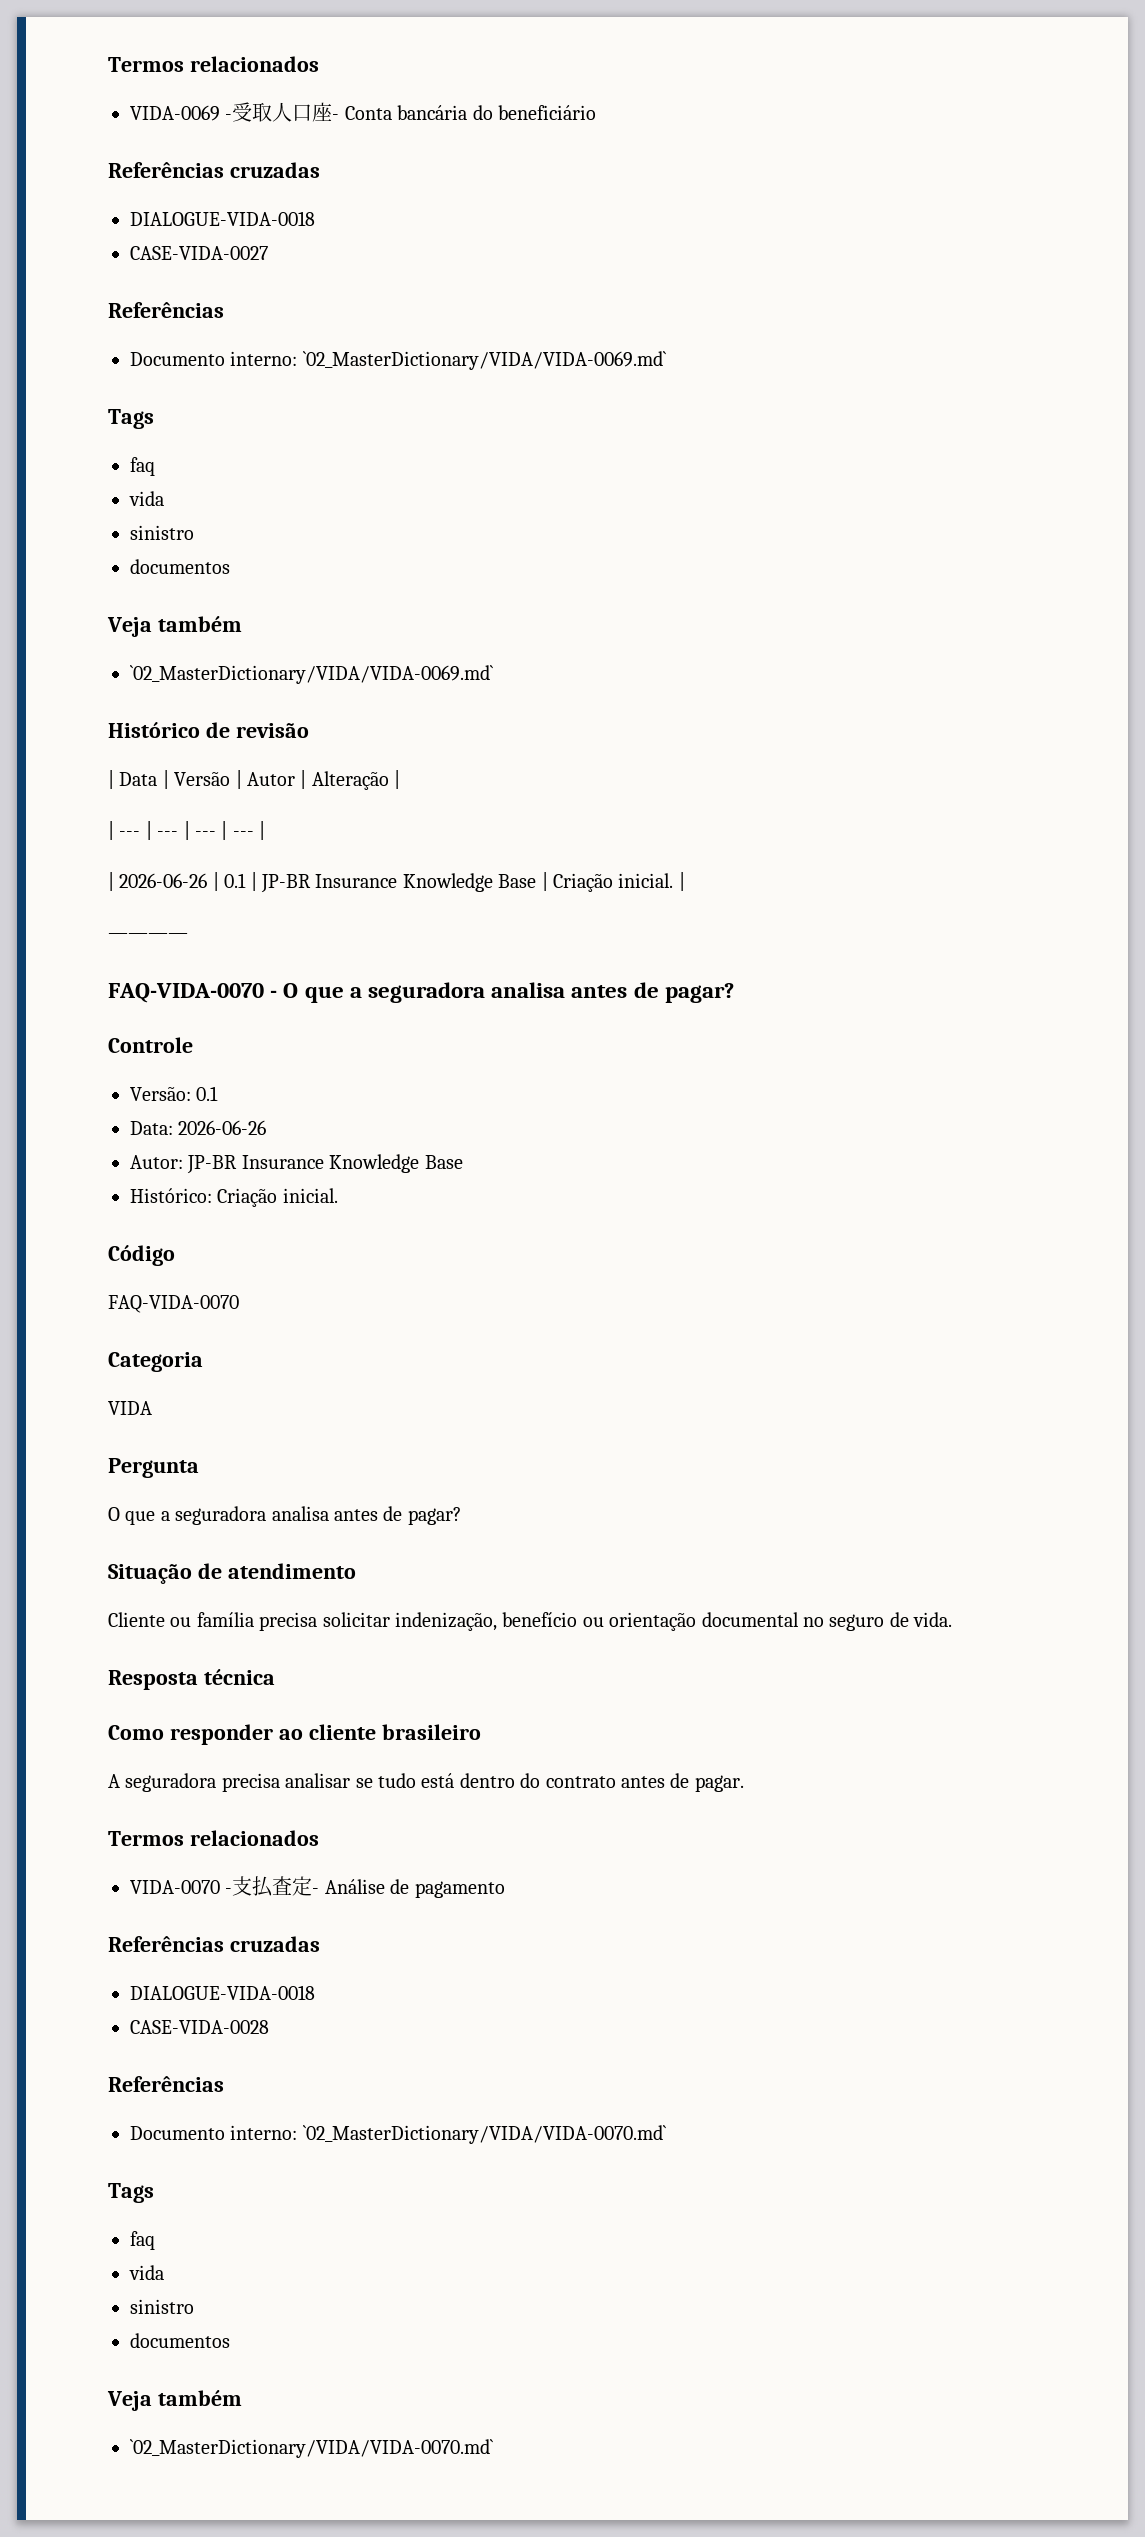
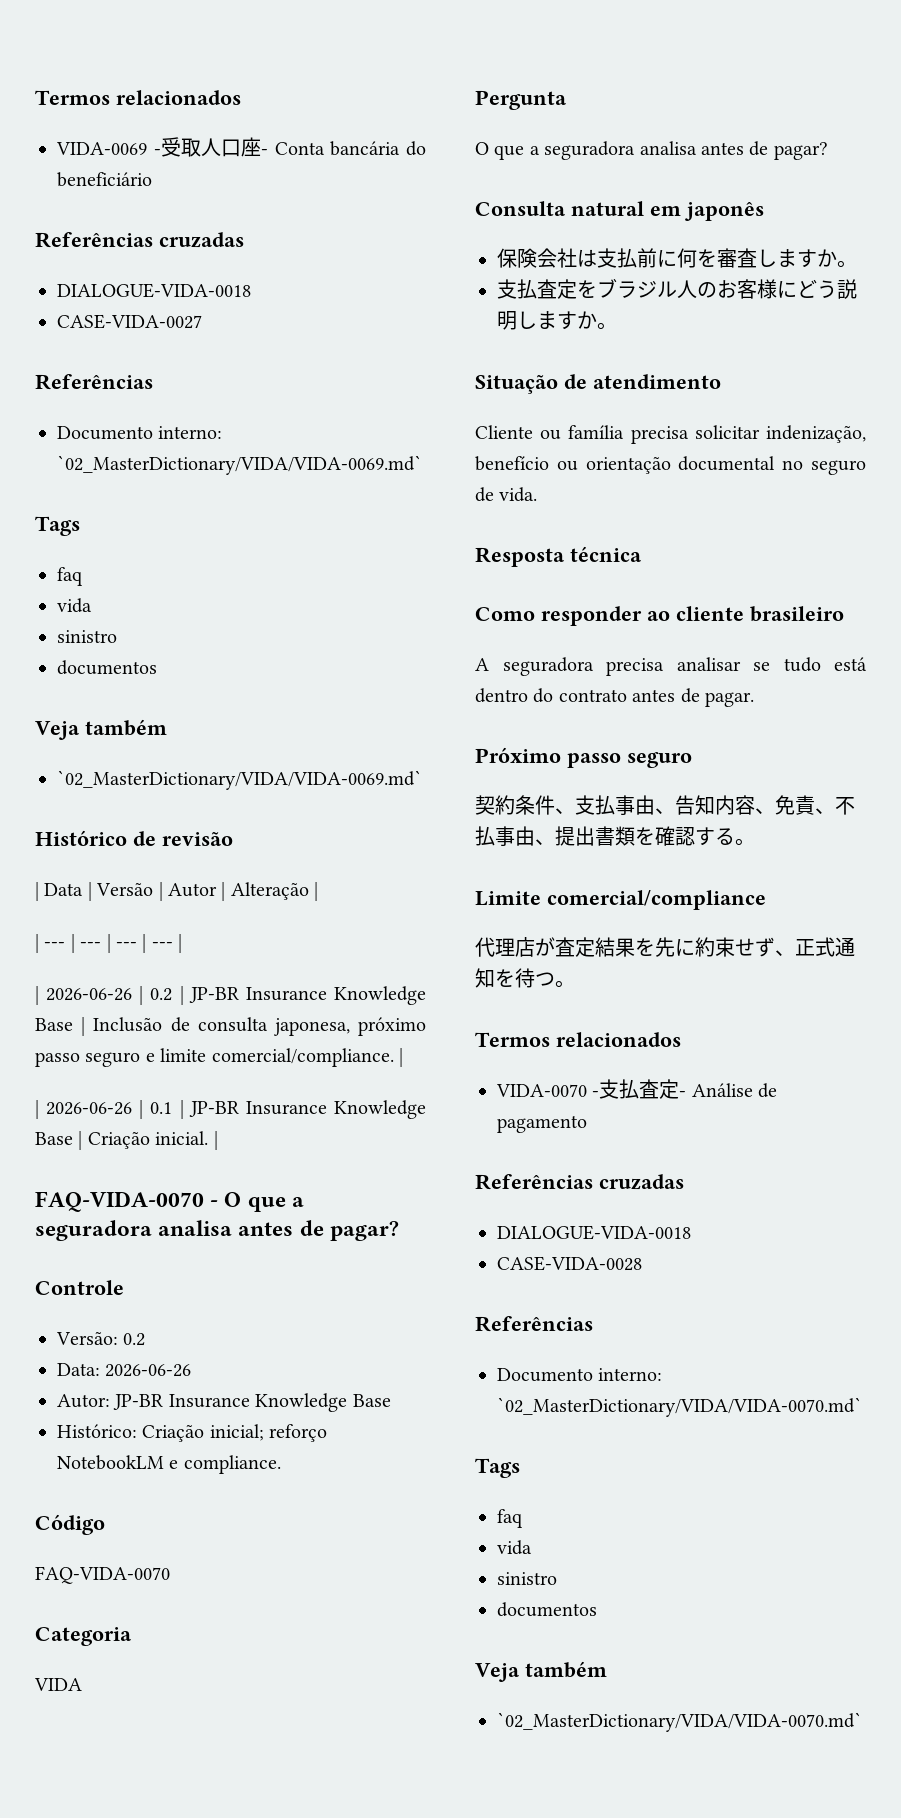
(266, 830) none -> [35,986,426,1005] [35,1017,426,1036] [35,1048,403,1067] // | 2026-06-26 | 0.2 | JP-BR Insurance Knowledge Base | Inclusão de consulta japonesa, próximo passo seguro e limite comercial/compliance. |
[108,933,188,939] // ———— -> (218, 1140) none
[196,1086,219,1101] 0.1 -> [123,1333,146,1346] 0.2
[282,1188,338,1203] inicial. -> [209,1424,328,1442] [57,1455,281,1474] inicial; reforço NotebookLM e compliance.
(461, 1516) none -> [475,201,764,221] [497,248,857,268] [497,278,857,299] [497,311,617,330] // Consulta natural em japonês // 保険会社は支払前に何を審査しますか。 // 支払査定をブラジル人のお客様にどう説明しますか。
(744, 1783) none -> [475,747,692,768] [475,795,855,815] [475,826,755,846] [475,890,766,910] [475,937,855,957] [475,968,575,988] // Próximo passo seguro // 契約条件、支払事由、告知内容、免責、不払事由、提出書類を確認する。 // Limite comercial/compliance // 代理店が査定結果を先に約束せず、正式通知を待つ。

